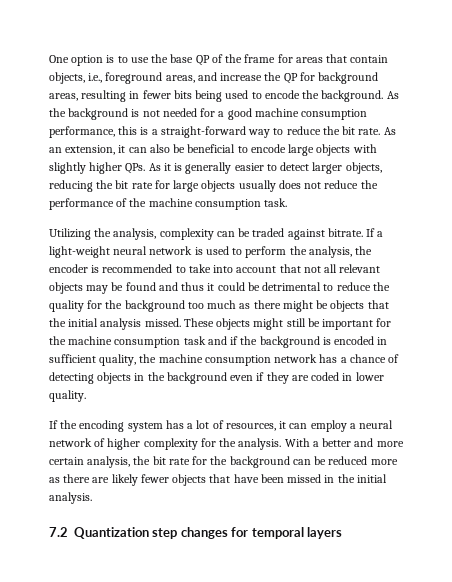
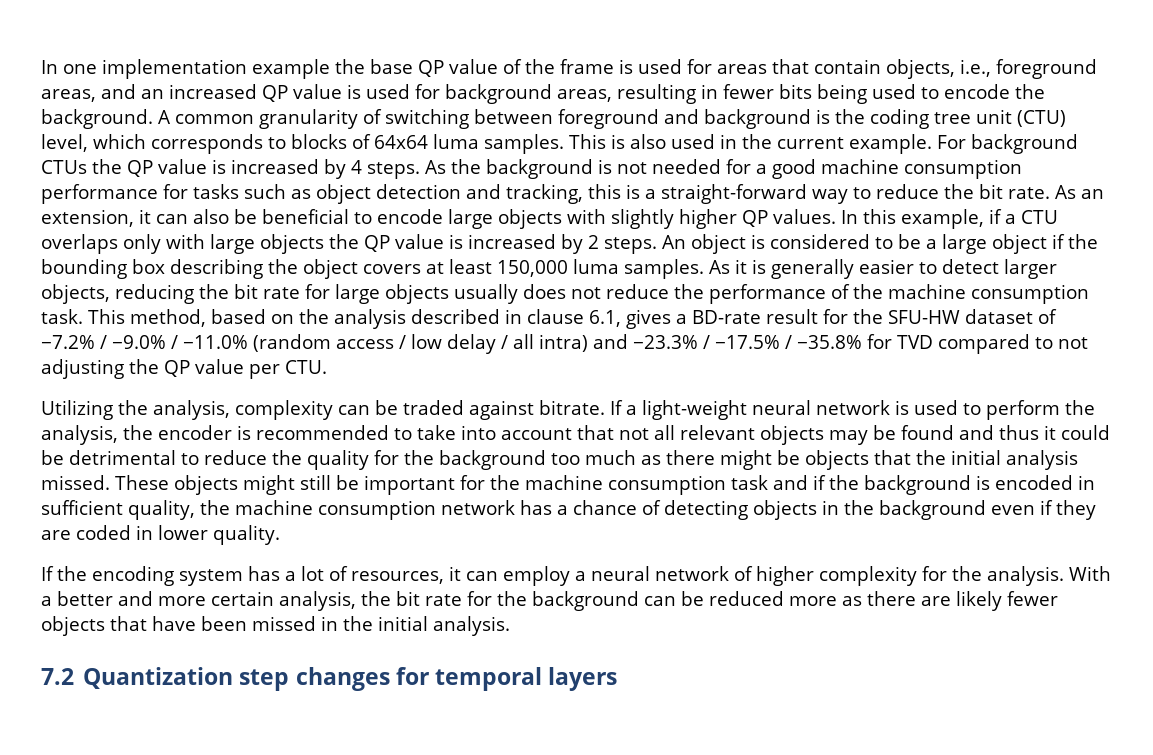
[49,55,149,66] One option is to use -> [41,59,330,79] In one implementation example
(210, 60) none -> [449,59,498,74] value
(276, 58) none -> [619,59,682,74] is used
[220,72,298,84] increase the QP -> [141,84,410,102] an increased QP value is used
(384, 96) none -> [158,109,1066,129] [41,134,1078,154] [41,159,420,179] A common granularity of switching between foreground and background is the coding tree unit (CTU) level, which corresponds to blocks of 64x64 luma samples. This is also used in the current example. For background CTUs the QP value is increased by 4 steps.
[49,126,115,138] performance, -> [41,184,583,204] performance for tasks such as object detection and tracking,
[125,163,146,174] QPs. -> [742,209,1058,229] [41,234,1098,254] [41,259,704,279] QP values. In this example, if a CTU overlaps only with large objects the QP value is increased by 2 steps. An object is considered to be a large object if the bounding box describing the object covers at least 150,000 luma samples.
(288, 202) none -> [88,309,1057,329] [41,334,1088,354] [41,359,327,379] This method, based on the analysis described in clause 6.1, gives a BD-rate result for the SFU-HW dataset of −7.2% / −9.0% / −11.0% (random access / low delay / all intra) and −23.3% / −17.5% / −35.8% for TVD compared to not adjusting the QP value per CTU.

